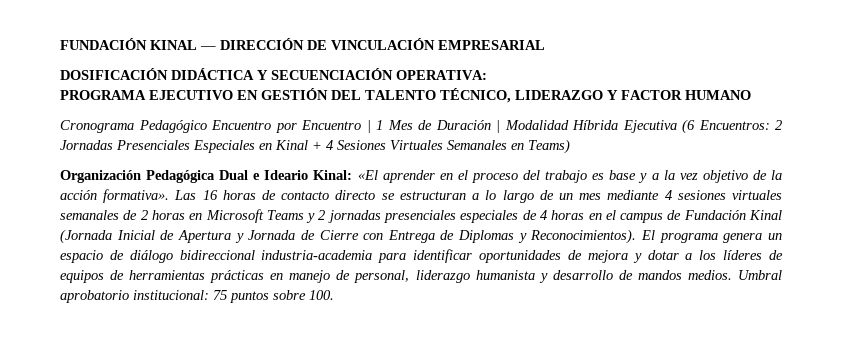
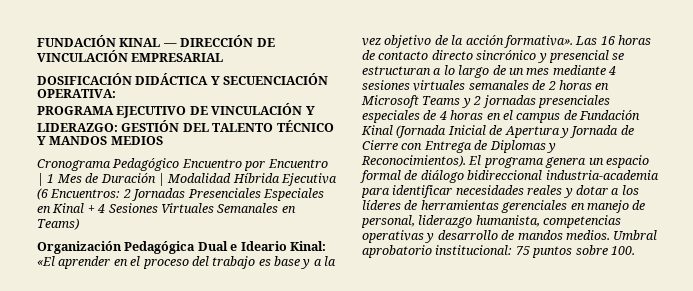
[237,88,751,103] EN GESTIÓN DEL TALENTO TÉCNICO, LIDERAZGO Y FACTOR HUMANO -> [189,103,315,115] [37,120,334,132] [37,136,163,145] DE VINCULACIÓN Y LIDERAZGO: GESTIÓN DEL TALENTO TÉCNICO Y MANDOS MEDIOS
(376, 195) none -> [476,50,609,63] sincrónico y presencial
(103, 256) none -> [360,170,401,183] formal
[479,250,628,263] oportunidades de mejora -> [455,185,563,195] necesidades reales
[60,270,265,283] equipos de herramientas prácticas -> [420,200,568,213] herramientas gerenciales
[475,270,535,280] humanista -> [475,215,622,228] [362,230,424,243] humanista, competencias operativas

